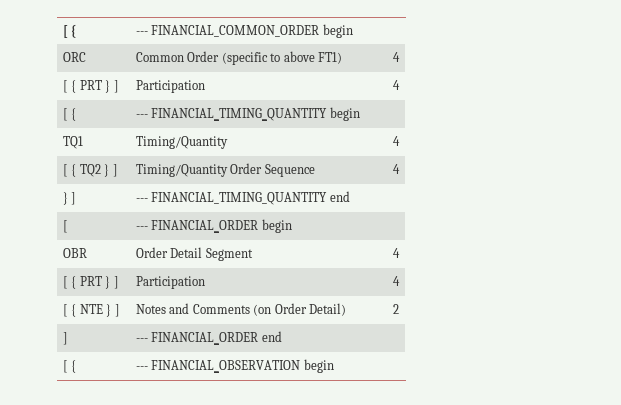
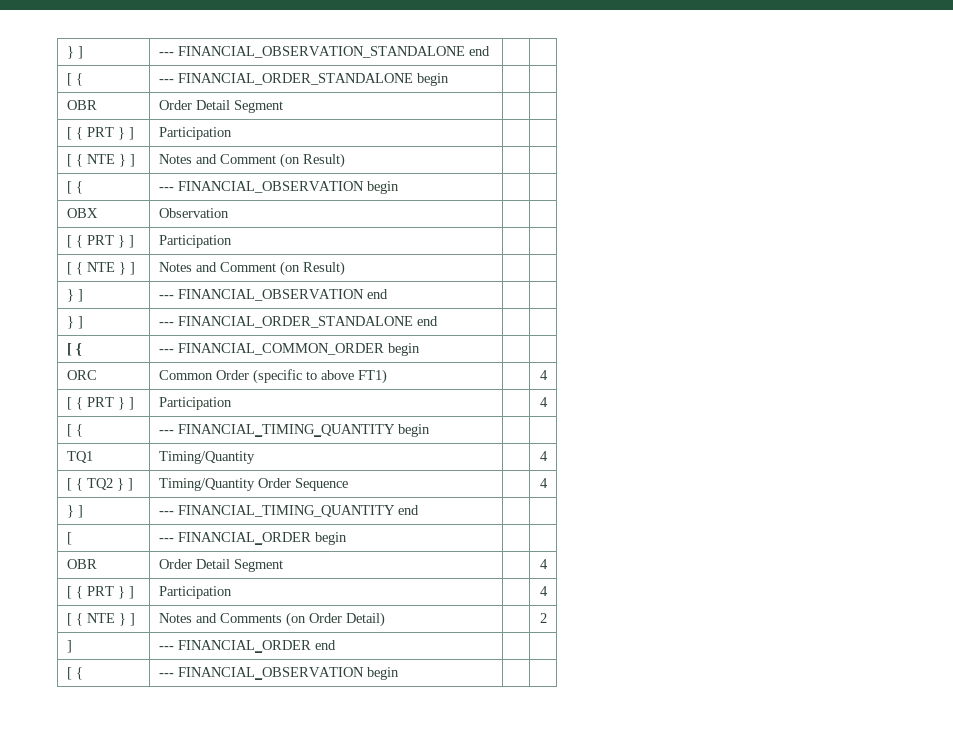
(62, 31) none -> [66,46,83,59] [158,46,490,58] [66,73,83,86] [158,73,449,86] [66,100,97,110] [158,100,283,113] [66,127,134,140] [158,127,232,140] [66,154,135,167] [158,153,345,168] [66,181,83,194] [158,181,399,194] [66,208,98,218] [158,208,229,218] [66,235,134,248] [158,235,232,248] [66,262,135,275] [158,261,345,276] [66,289,83,302] [158,289,388,301] [66,316,83,329] [158,316,438,328] } ] | --- FINANCIAL_OBSERVATION_STANDALONE end | | // [ { | --- FINANCIAL_ORDER_STANDALONE begin | | // OBR | Order Detail Segment | | // [ { PRT } ] | Participation | | // [ { NTE } ] | Notes and Comment (on Result) | | // [ { | --- FINANCIAL_OBSERVATION begin | | // OBX | Observation | | // [ { PRT } ] | Participation | | // [ { NTE } ] | Notes and Comment (on Result) | | // } ] | --- FINANCIAL_OBSERVATION end | | // } ] | --- FINANCIAL_ORDER_STANDALONE end | | //

